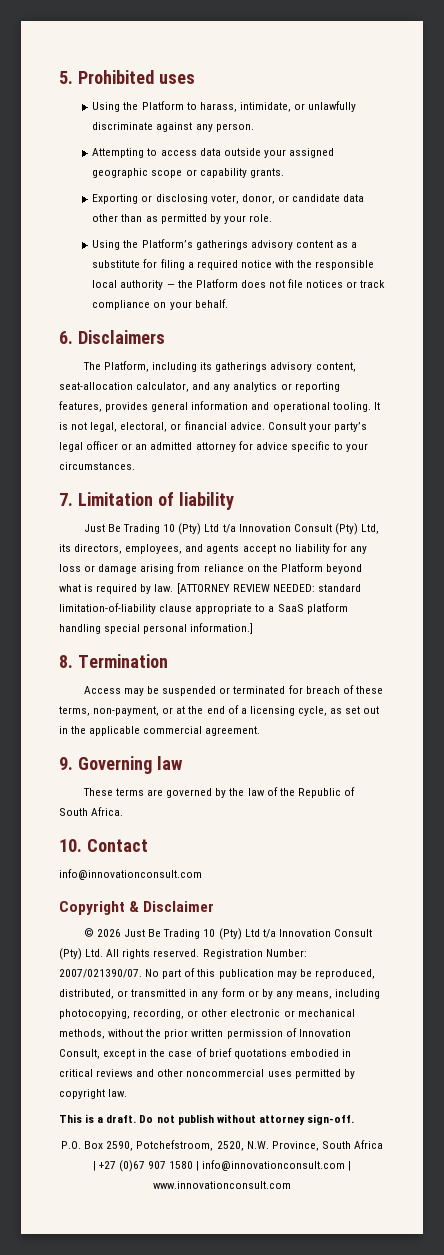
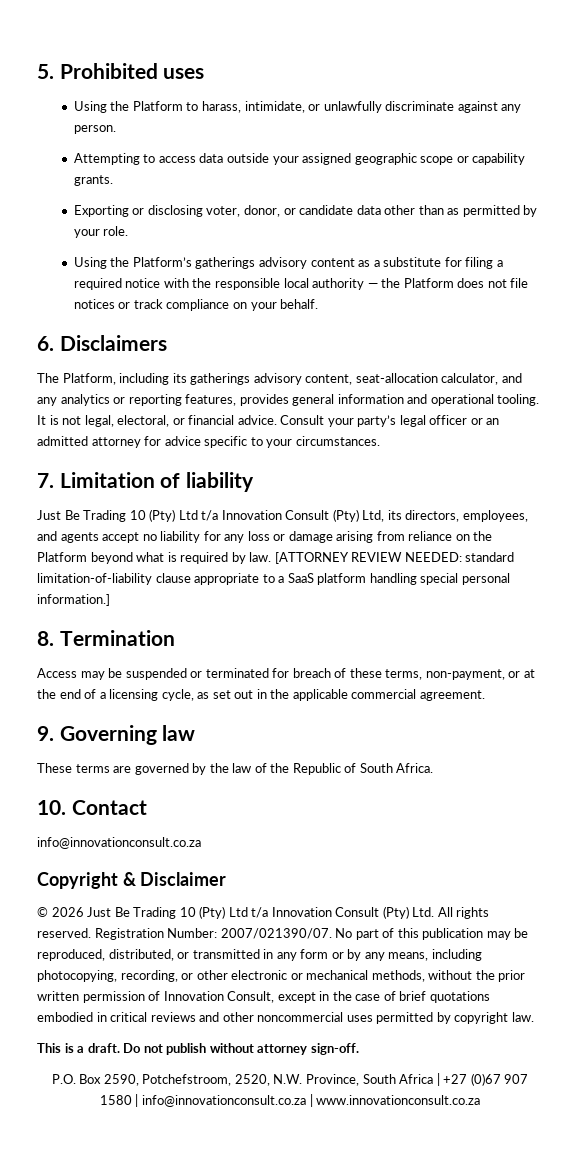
[59,869,202,880] info@innovationconsult.com -> [37,837,201,849] info@innovationconsult.co.za
[202,1160,352,1171] [153,1181,291,1189] info@innovationconsult.com | www.innovationconsult.com -> [142,1094,481,1107] info@innovationconsult.co.za | www.innovationconsult.co.za

